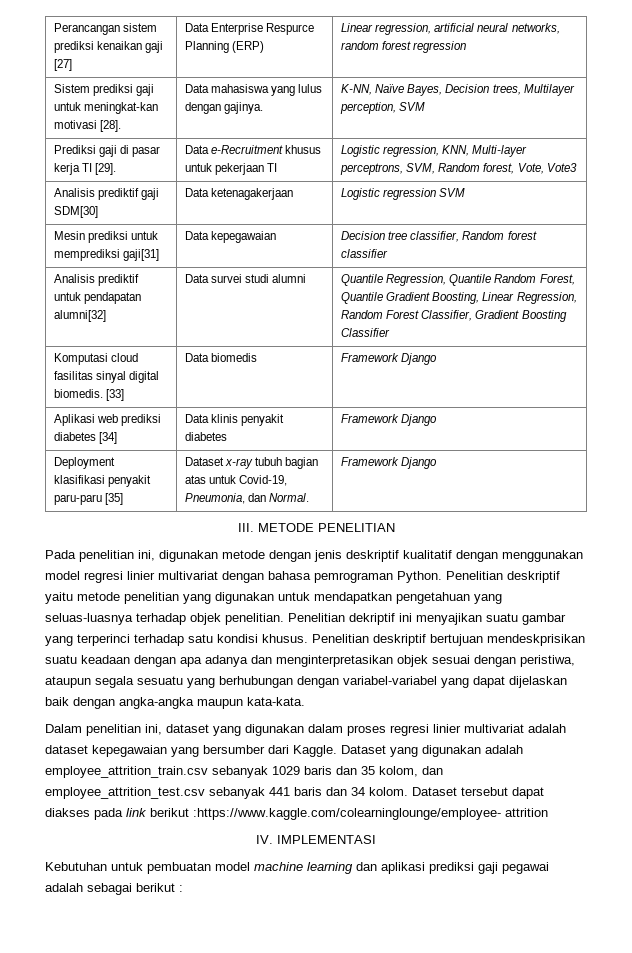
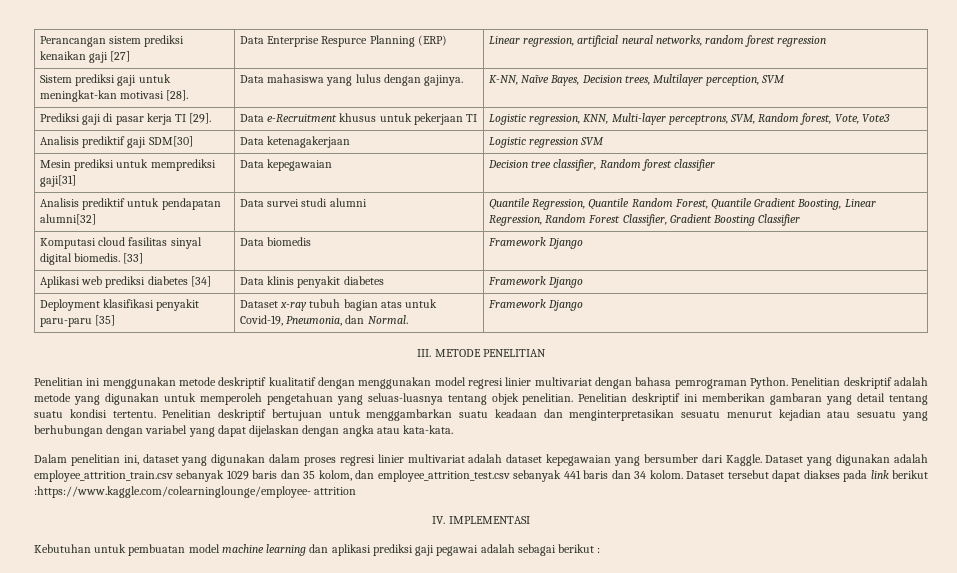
[45,550,342,562] Pada penelitian ini, digunakan metode dengan jenis -> [34,377,216,389] Penelitian ini menggunakan metode
[45,592,179,604] yaitu metode penelitian -> [894,377,929,386] [34,393,71,402] adalah metode
[314,592,392,604] mendapatkan -> [199,393,262,405] memperoleh
[136,613,186,625] terhadap -> [447,395,487,405] tentang
[349,613,566,625] [45,634,585,646] [45,655,575,667] [45,676,134,688] dekriptif ini menyajikan suatu gambar yang terperinci terhadap satu kondisi khusus. Penelitian deskriptif bertujuan mendeskprisikan suatu keadaan dengan apa adanya dan menginterpretasikan objek sesuai dengan peristiwa, ataupun segala -> [632,393,929,405] [34,409,851,421] deskriptif ini memberikan gambaran yang detail tentang suatu kondisi tertentu. Penelitian deskriptif bertujuan untuk menggambarkan suatu keadaan dan menginterpretasikan sesuatu menurut kejadian atau
[343,676,437,685] variabel-variabel -> [145,425,188,434] variabel
[45,697,243,709] baik dengan angka-angka maupun -> [302,425,400,437] dengan angka atau

